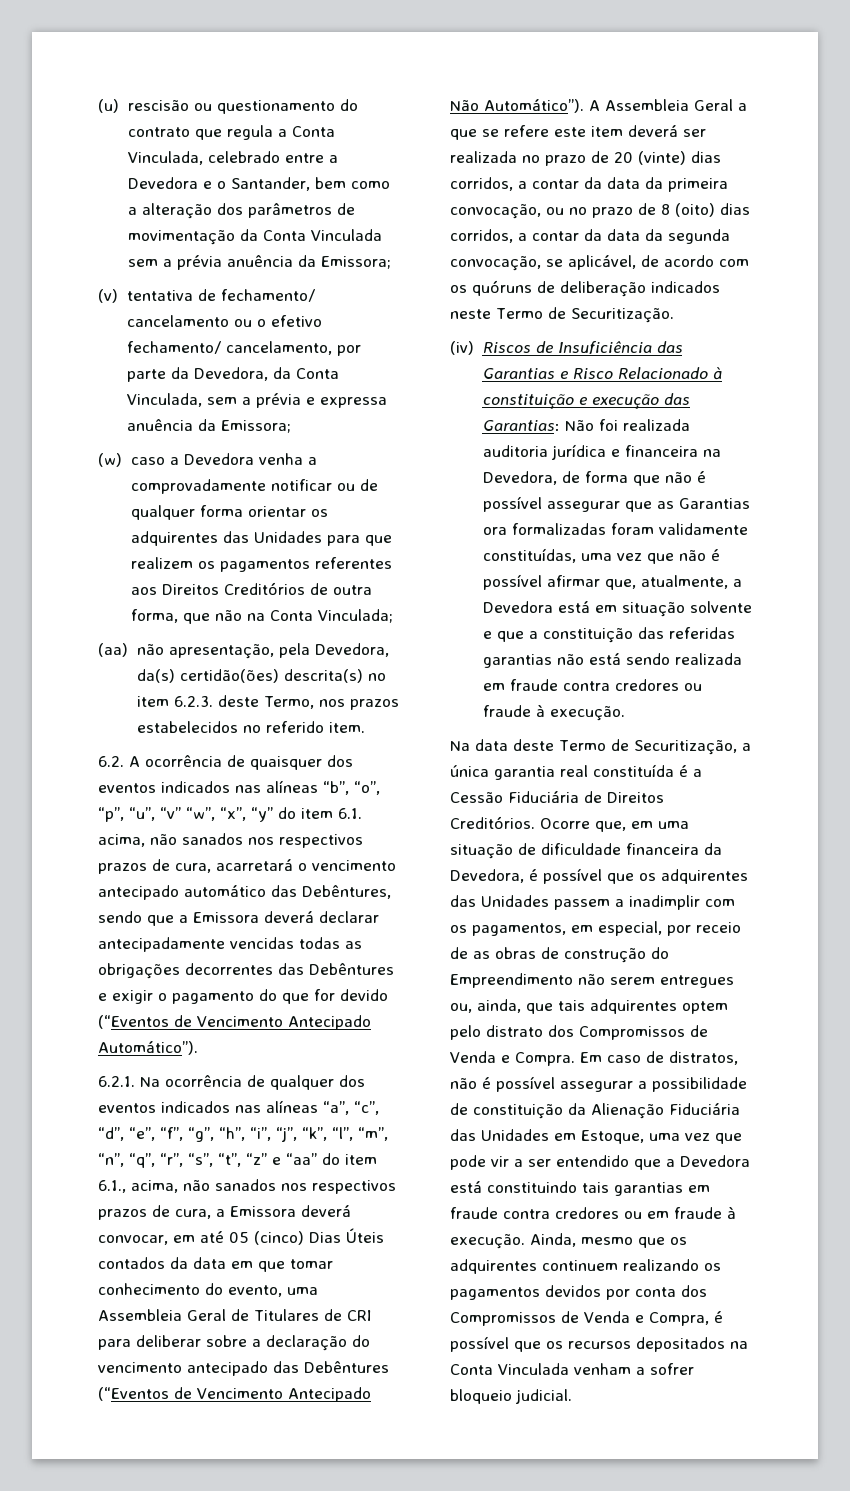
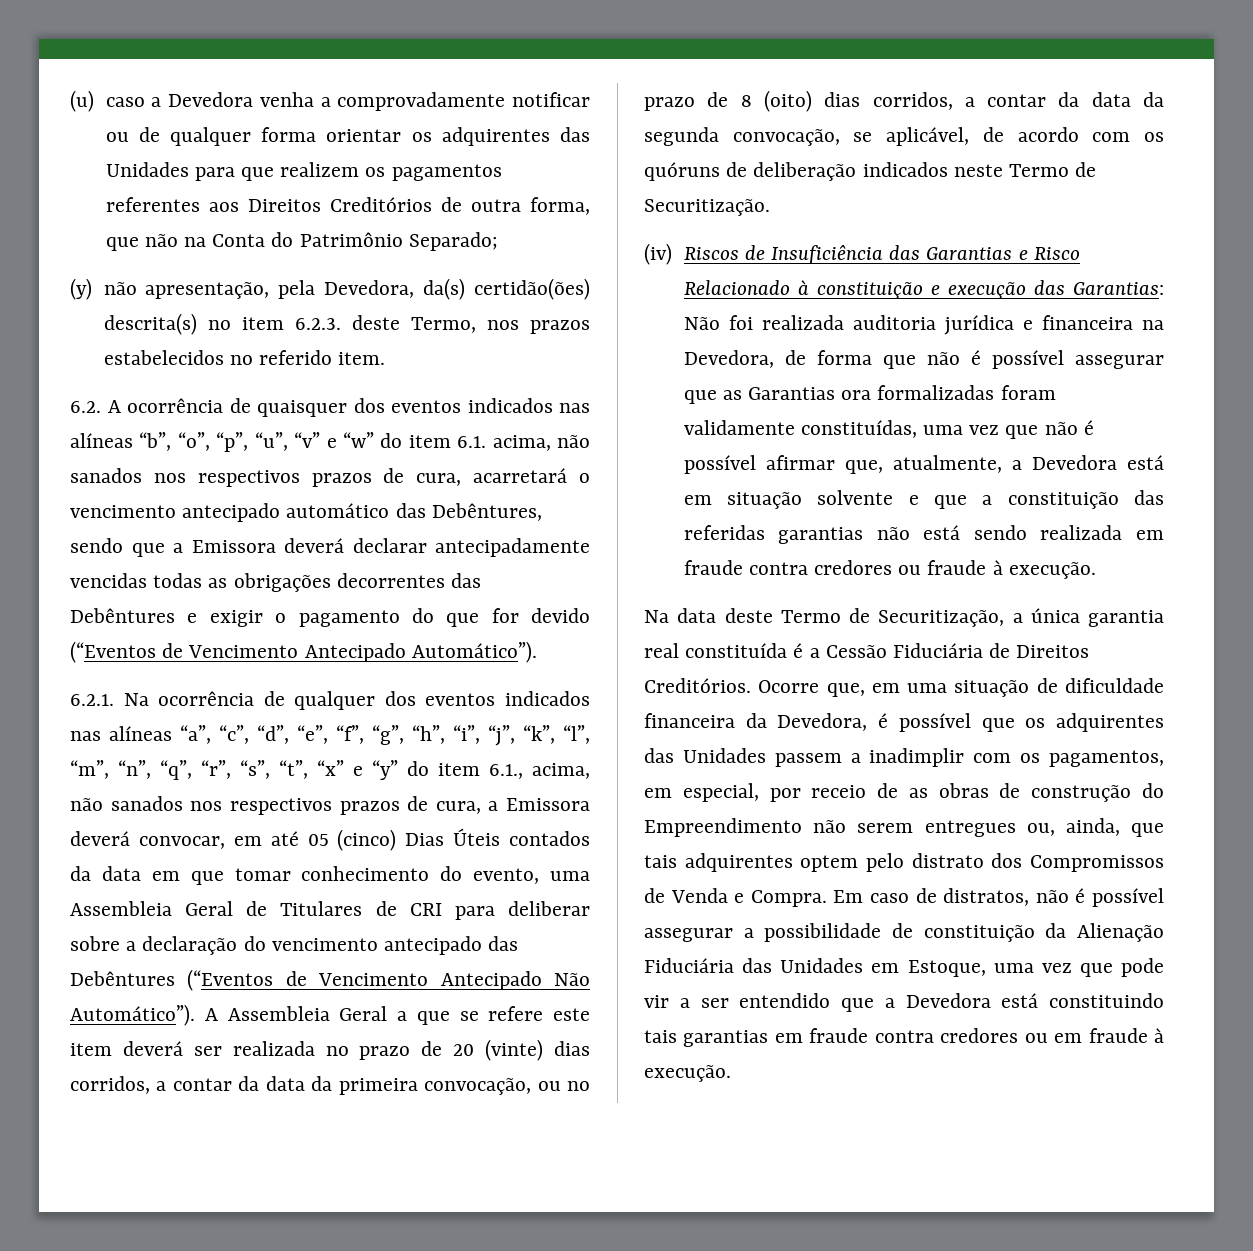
[127,99,358,114] [127,125,335,140] [127,151,338,165] [127,177,390,191] [127,203,355,219] [127,229,382,245] [127,255,391,270] [98,289,315,303] [126,315,322,327] [126,341,361,356] [126,367,339,382] [126,393,387,408] [126,419,291,433] [98,453,122,467] rescisão ou questionamento do contrato que regula a Conta Vinculada, celebrado entre a Devedora e o Santander, bem como a alteração dos parâmetros de movimentação da Conta Vinculada sem a prévia anuência da Emissora; // (v) tentativa de fechamento/ cancelamento ou o efetivo fechamento/ cancelamento, por parte da Devedora, da Conta Vinculada, sem a prévia e expressa anuência da Emissora; // (w) -> (94, 101) none
[317,609,393,623] [98,643,128,657] Vinculada; // (aa) -> [271,232,498,251] [70,278,92,300] do Patrimônio Separado; // (y)
[186,807,273,822] “w”, “x”, “y” -> [326,432,374,448] e “w”
[246,1153,317,1165] “z” e “aa” -> [317,760,398,780] “x” e “y”
[530,1233,687,1248] [450,1259,721,1274] [450,1285,707,1300] [450,1311,723,1326] [450,1336,748,1352] [450,1363,694,1375] [450,1389,572,1404] Ainda, mesmo que os adquirentes continuem realizando os pagamentos devidos por conta dos Compromissos de Venda e Compra, é possível que os recursos depositados na Conta Vinculada venham a sofrer bloqueio judicial. -> (731, 1073) none

